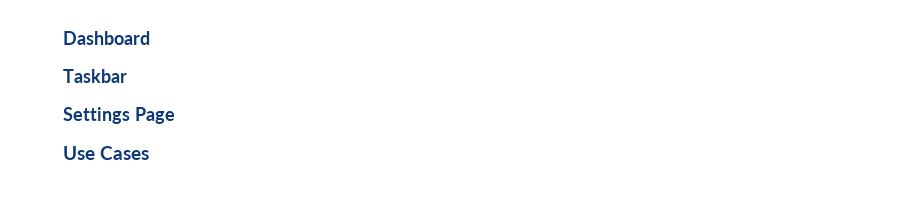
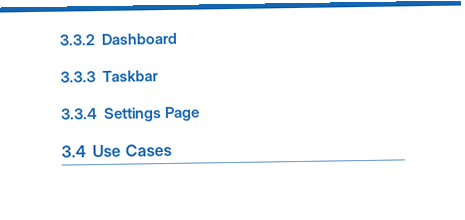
(63, 38) none -> [59,34,95,46] 3.3.2
(150, 38) none -> [60,71,96,83] 3.3.3
(127, 76) none -> [60,108,98,120] 3.3.4
(175, 115) none -> [61,145,86,158] 3.4

